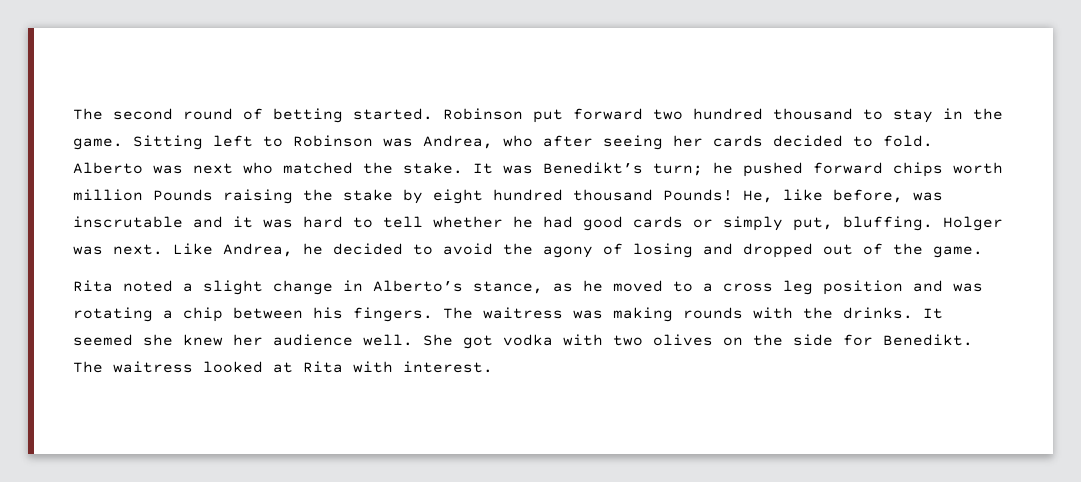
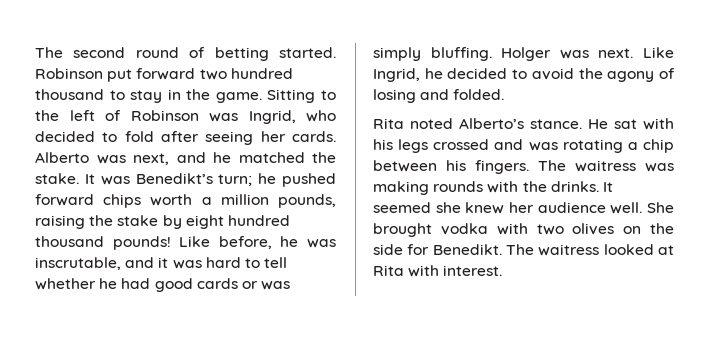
[213,135,933,150] [73,162,273,174] left to Robinson was Andrea, who after seeing her cards decided to fold. Alberto was next who -> [320,90,336,100] [35,110,336,124] [35,131,336,145] [35,152,231,165] to the left of Robinson was Ingrid, who decided to fold after seeing her cards. Alberto was next, and he
[73,189,213,201] million Pounds -> [201,194,336,208] a million pounds,
[663,189,943,203] [73,216,183,228] Pounds! He, like before, was inscrutable -> [112,236,336,250] [35,257,121,270] pounds! Like before, he was inscrutable,
[723,216,833,231] simply put, -> [261,281,291,290] [373,47,421,61] was simply
[223,243,293,257] Andrea, -> [373,68,420,82] Ingrid,
[743,243,983,258] [73,280,903,295] dropped out of the game. // Rita noted a slight change in Alberto’s stance, as he moved to a cross leg position -> [453,89,505,100] [373,118,674,130] [373,139,490,153] folded. // Rita noted Alberto’s stance. He sat with his legs crossed
[463,335,493,349] got -> [373,223,432,237] brought

